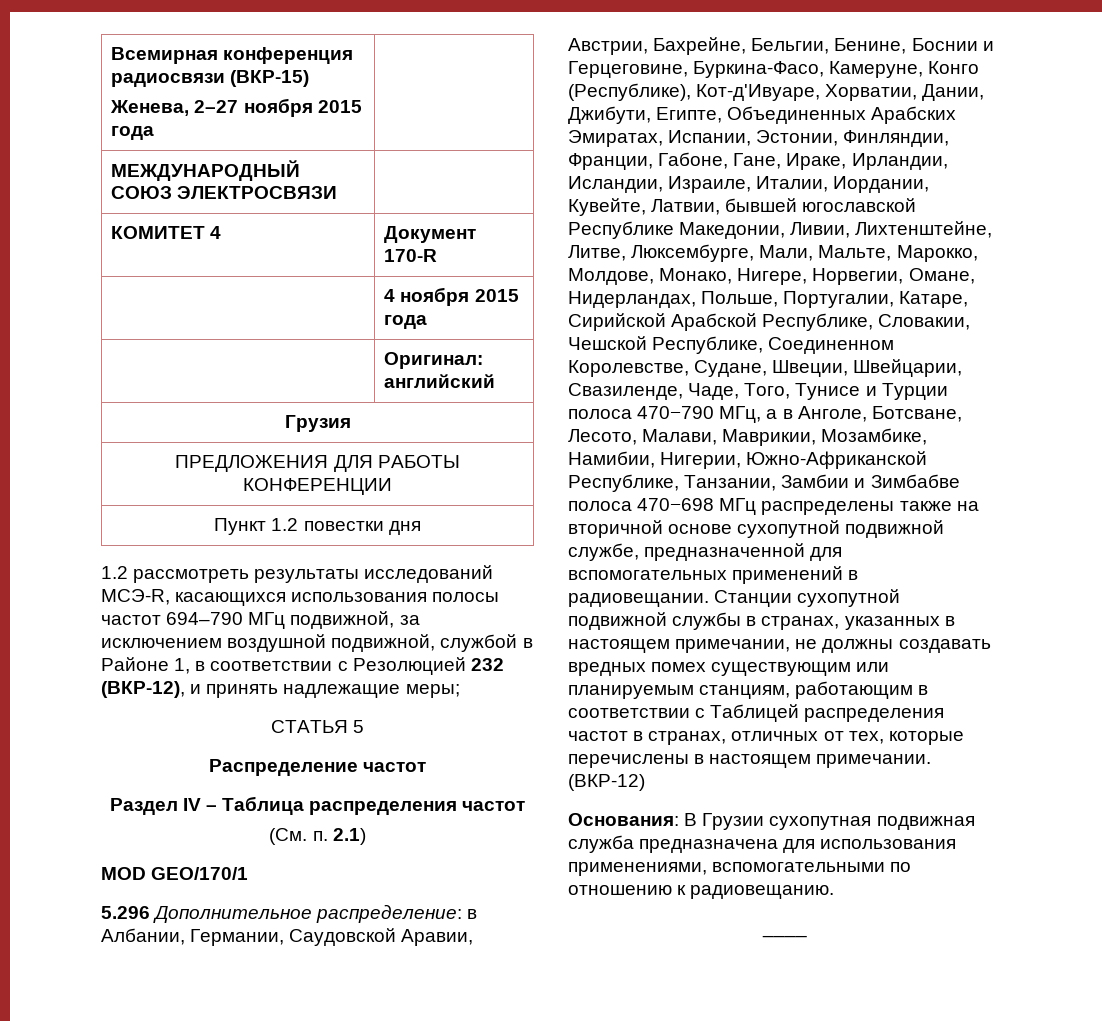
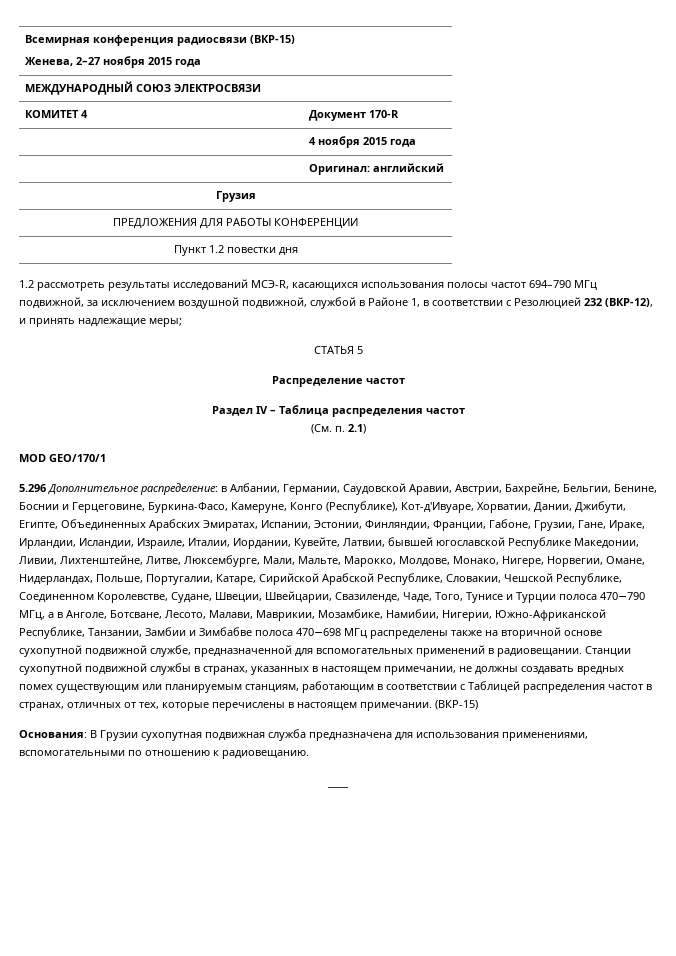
(729, 160) none -> [534,520,575,531] Грузии,
[568,774,645,791] (ВКР-12) -> [435,700,478,710] (ВКР-15)

